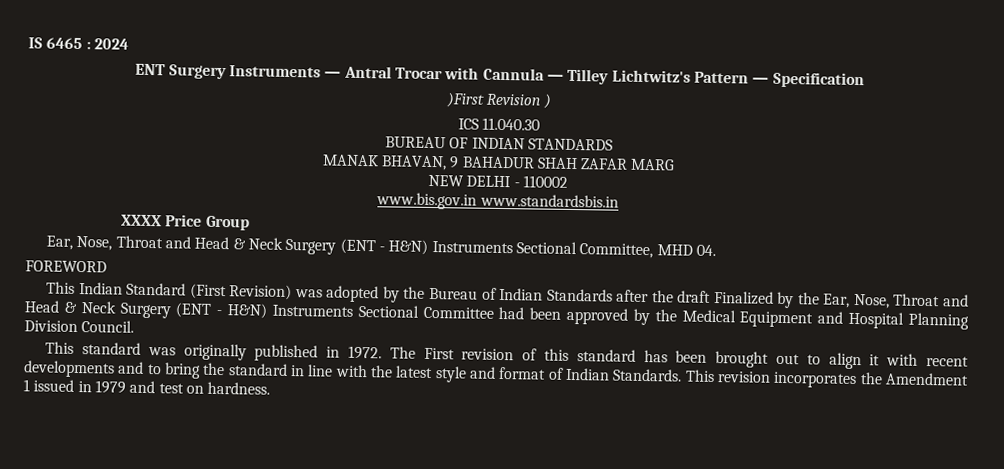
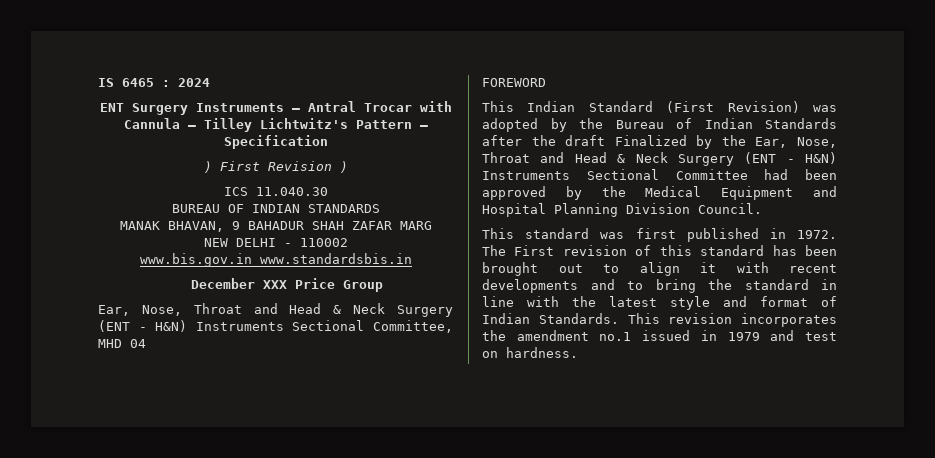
[445,92,485,108] )First -> [203,161,260,173] ) First
[120,214,162,227] XXXX -> [190,278,287,289] December XXX
[695,244,716,257] 04. -> [130,339,146,348] 04
[183,343,247,361] originally -> [635,228,676,239] first
[885,372,970,386] [23,379,30,392] Amendment 1 -> [516,330,632,341] amendment no.1

